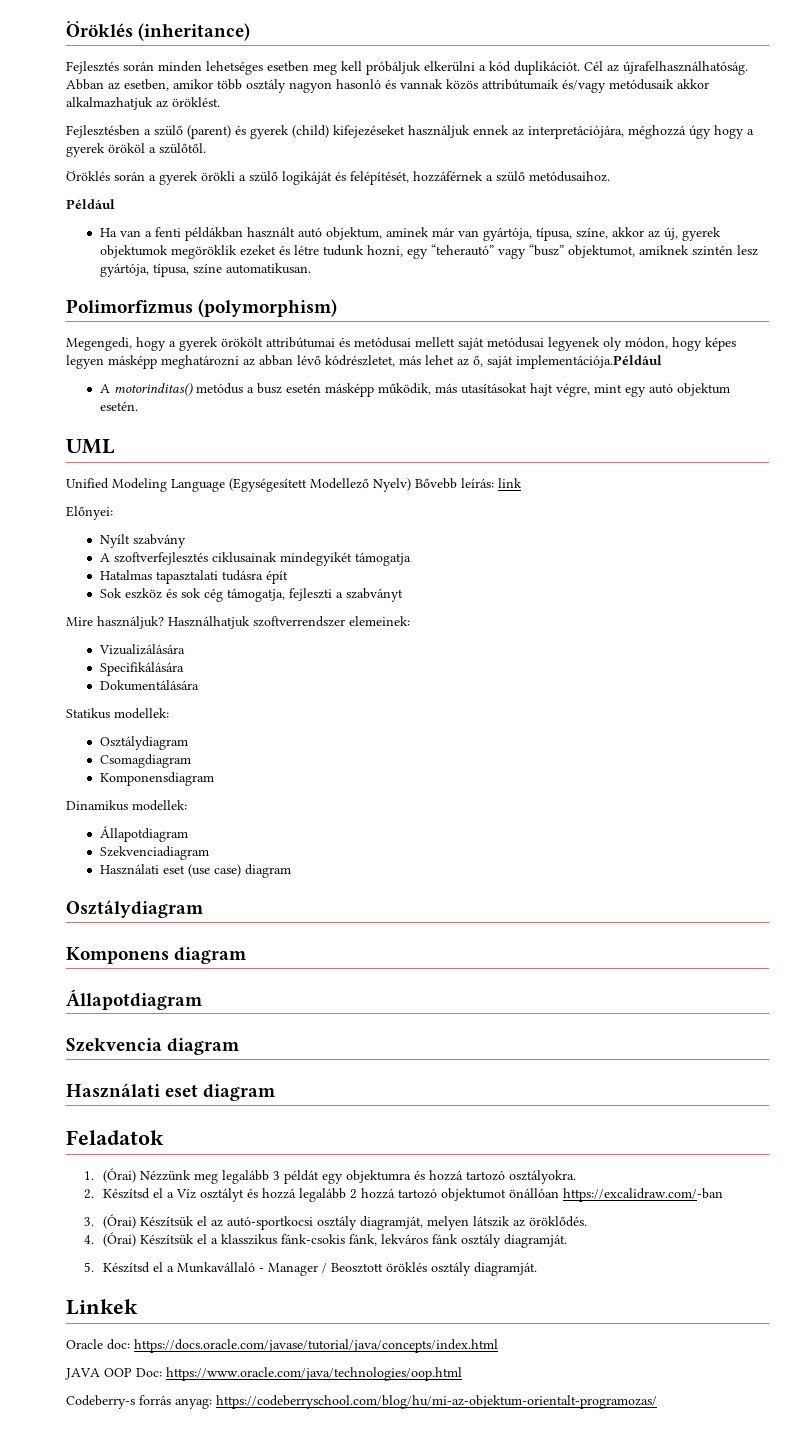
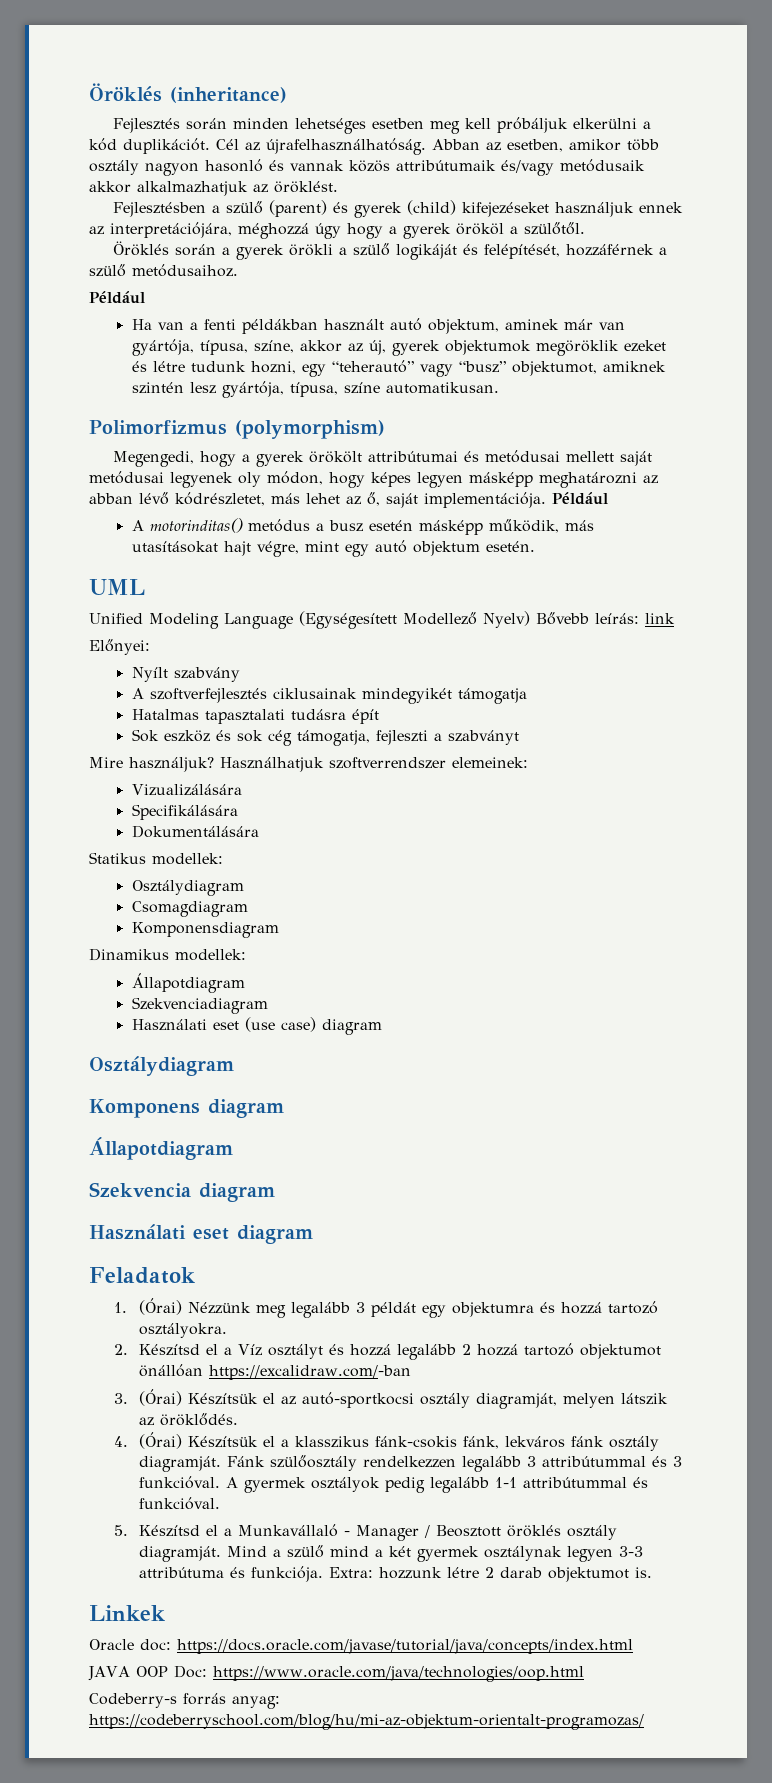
[516,355,662,369] implementációja.Például -> [424,492,608,508] implementációja. Például
(567, 1241) none -> [227,1455,683,1472] [139,1476,649,1493] [139,1497,221,1510] Fánk szülőosztály rendelkezzen legalább 3 attribútummal és 3 funkcióval. A gyermek osztályok pedig legalább 1-1 attribútummal és funkcióval.
(537, 1269) none -> [227,1545,644,1562] [139,1566,653,1582] Mind a szülő mind a két gyermek osztálynak legyen 3-3 attribútuma és funkciója. Extra: hozzunk létre 2 darab objektumot is.

